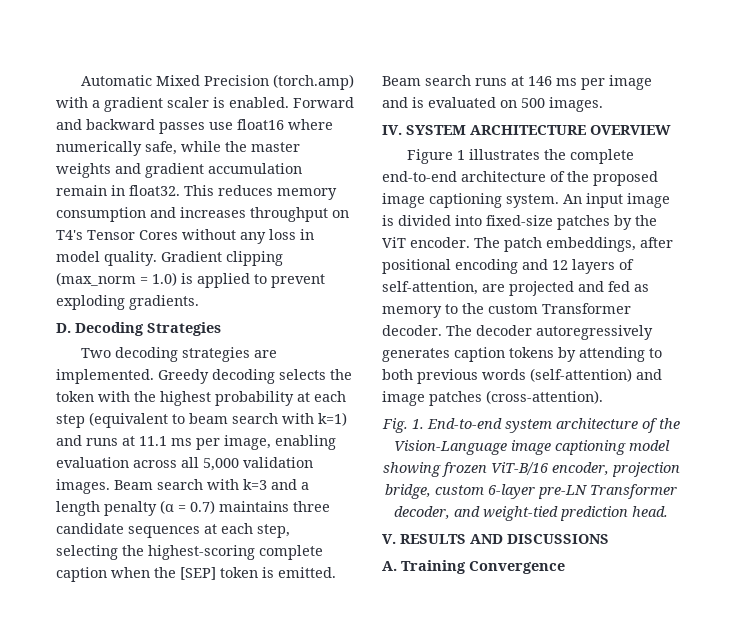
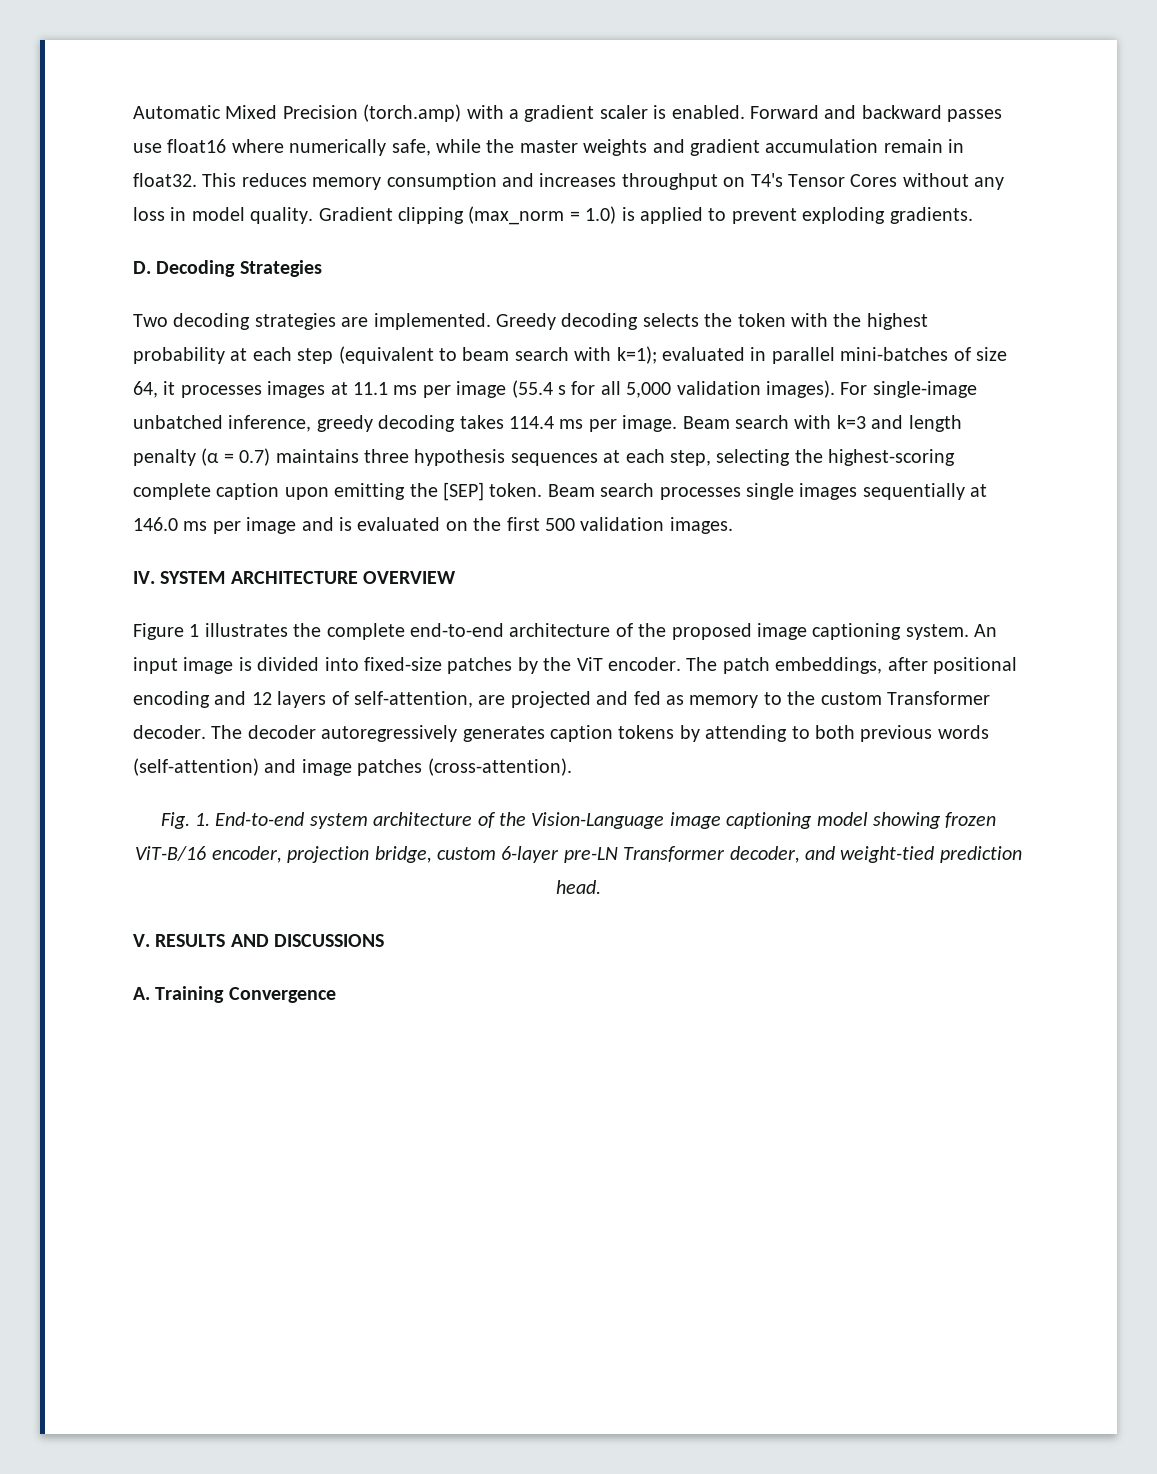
[318,412,347,426] [56,435,336,450] [56,457,313,471] [56,479,110,494] k=1) and runs at 11.1 ms per image, enabling evaluation across all 5,000 validation images. -> [616,346,1007,364] [133,380,977,398] [133,415,678,432] k=1); evaluated in parallel mini-batches of size 64, it processes images at 11.1 ms per image (55.4 s for all 5,000 validation images). For single-image unbatched inference, greedy decoding takes 114.4 ms per image.
[301,482,309,490] a -> (904, 422) none
[56,523,124,534] candidate -> [414,449,506,466] hypothesis
[111,567,336,580] [382,75,552,86] when the [SEP] token is emitted. Beam search runs at 146 -> [284,482,988,501] [133,517,178,531] upon emitting the [SEP] token. Beam search processes single images sequentially at 146.0
[521,98,545,108] 500 -> [473,517,665,531] the first 500 validation

